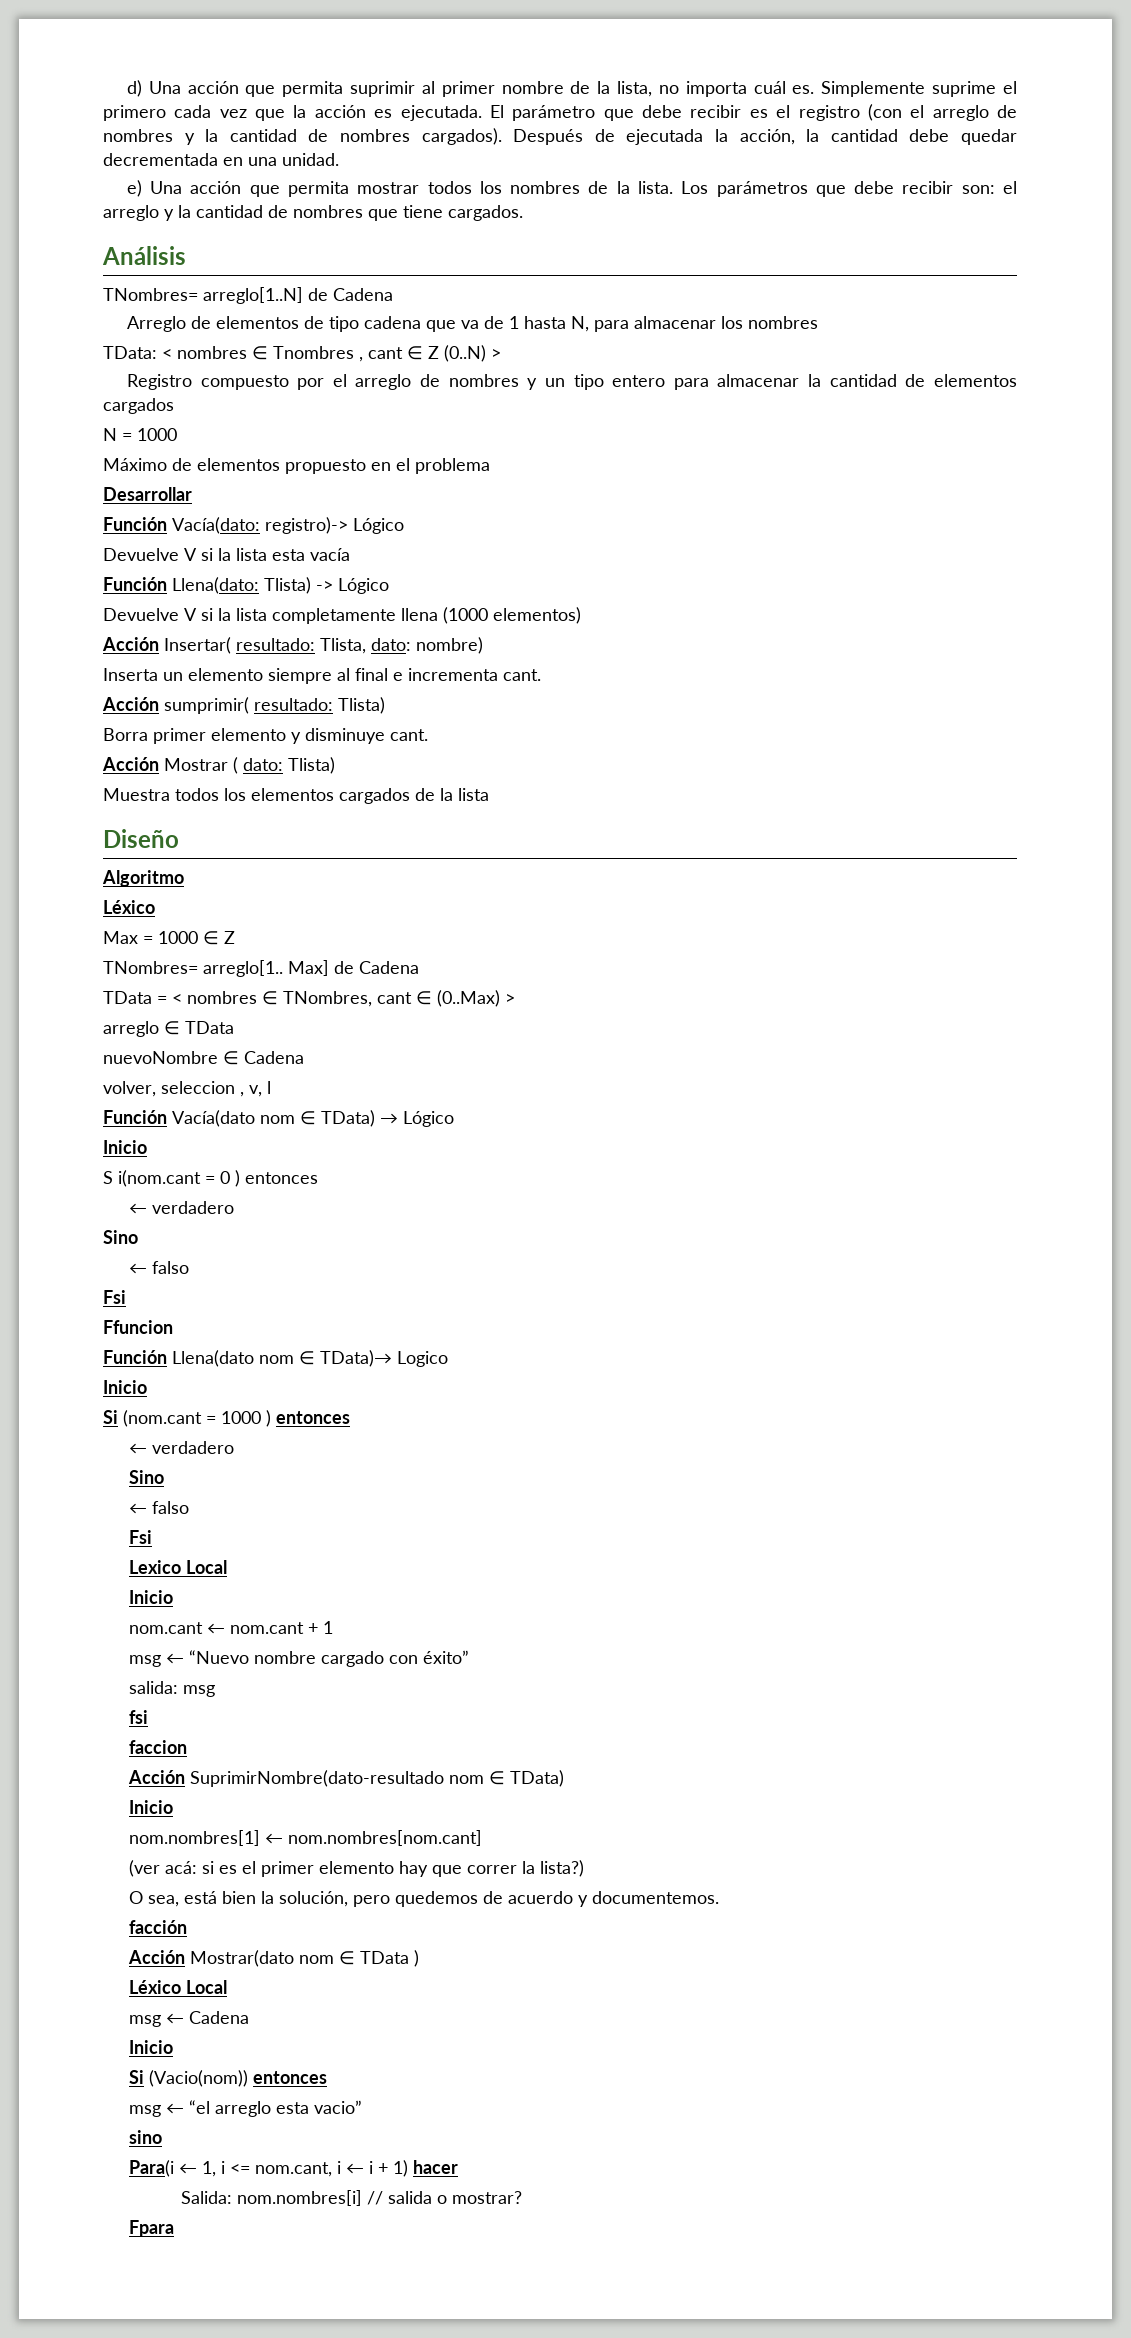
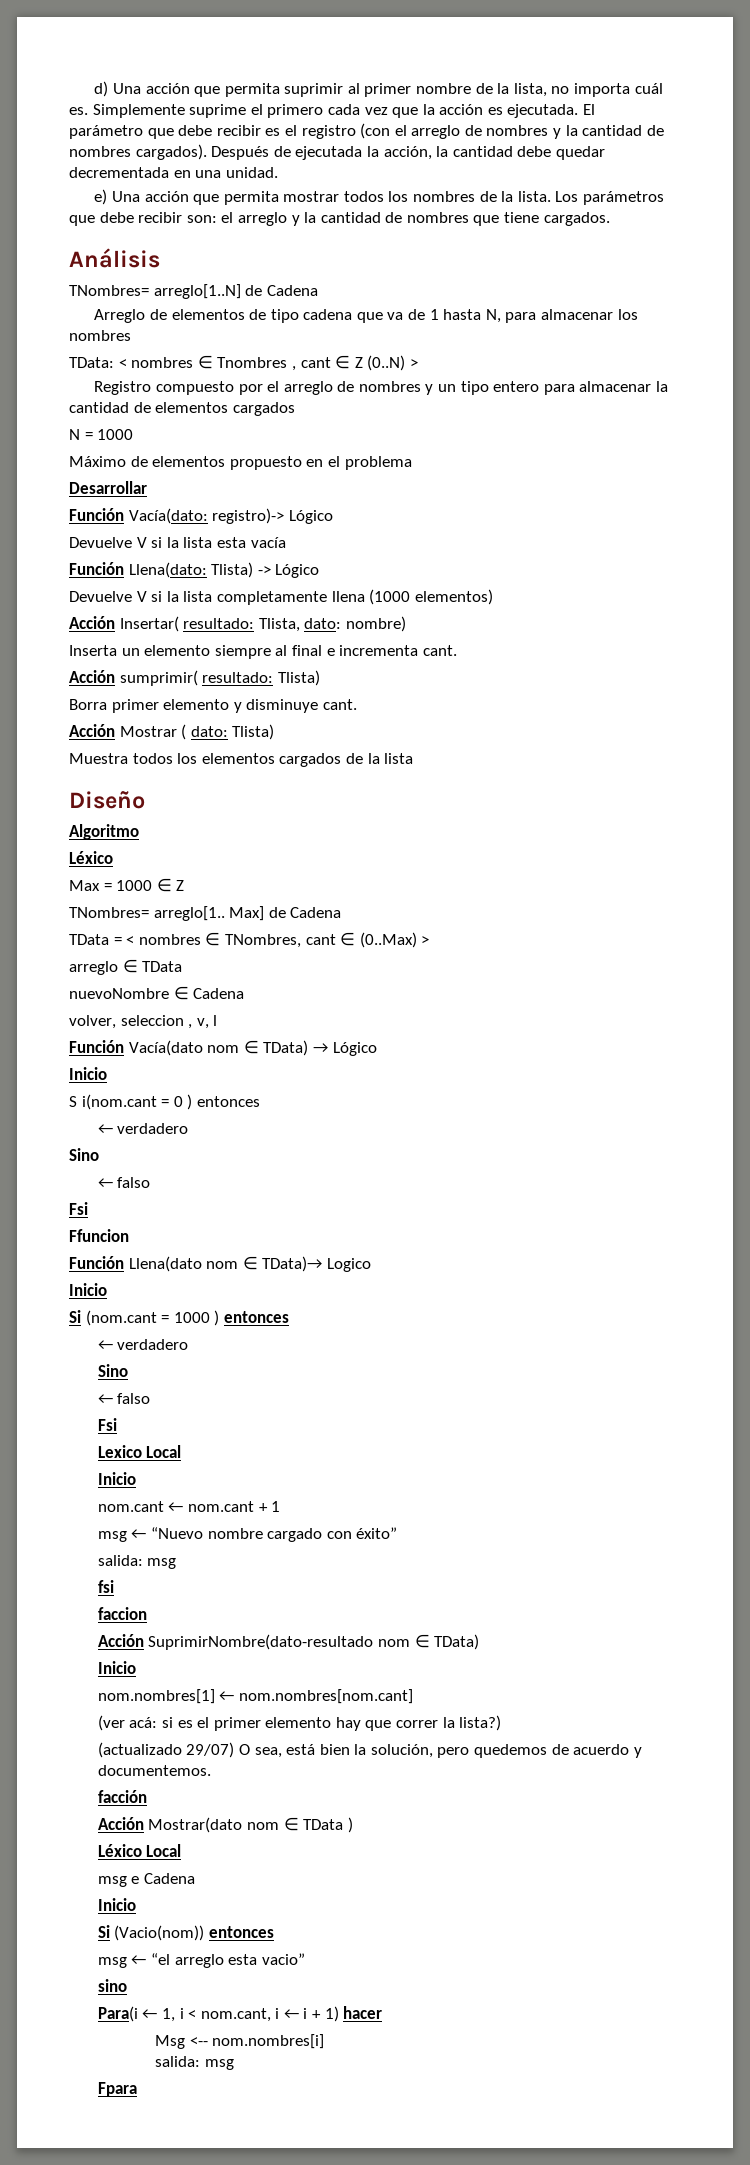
(584, 1868) none -> [97,1742,235,1758] (actualizado 29/07)
[165,2013,184,2024] ← -> [131,1876,140,1884] e
[229,2164,250,2174] <= -> [188,2010,197,2019] <
[180,2191,232,2204] Salida: -> [155,2035,208,2049] Msg <--
[366,2191,522,2205] // salida o mostrar? -> [155,2056,234,2070] // salida: msg

